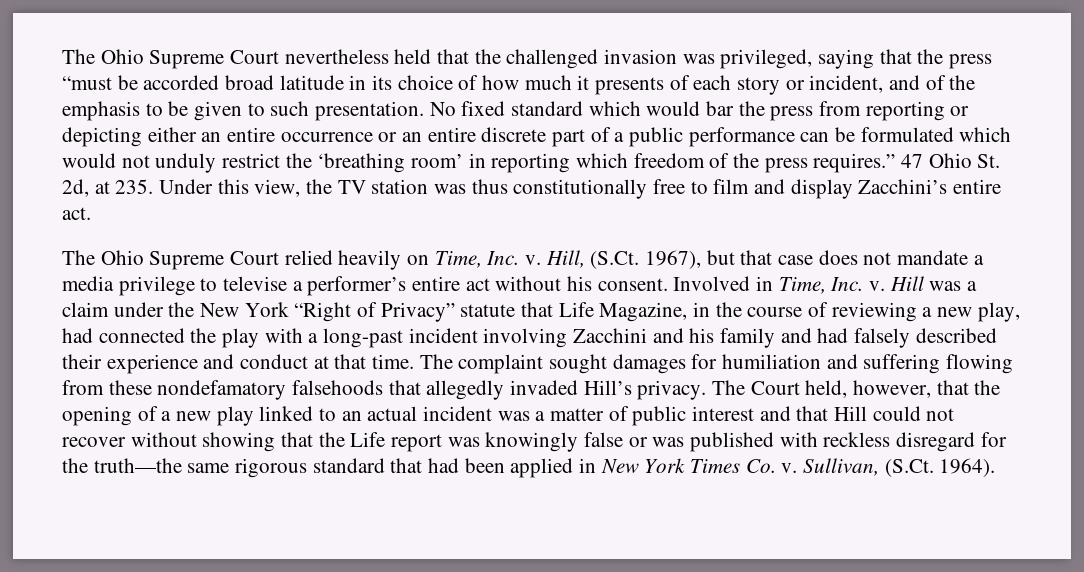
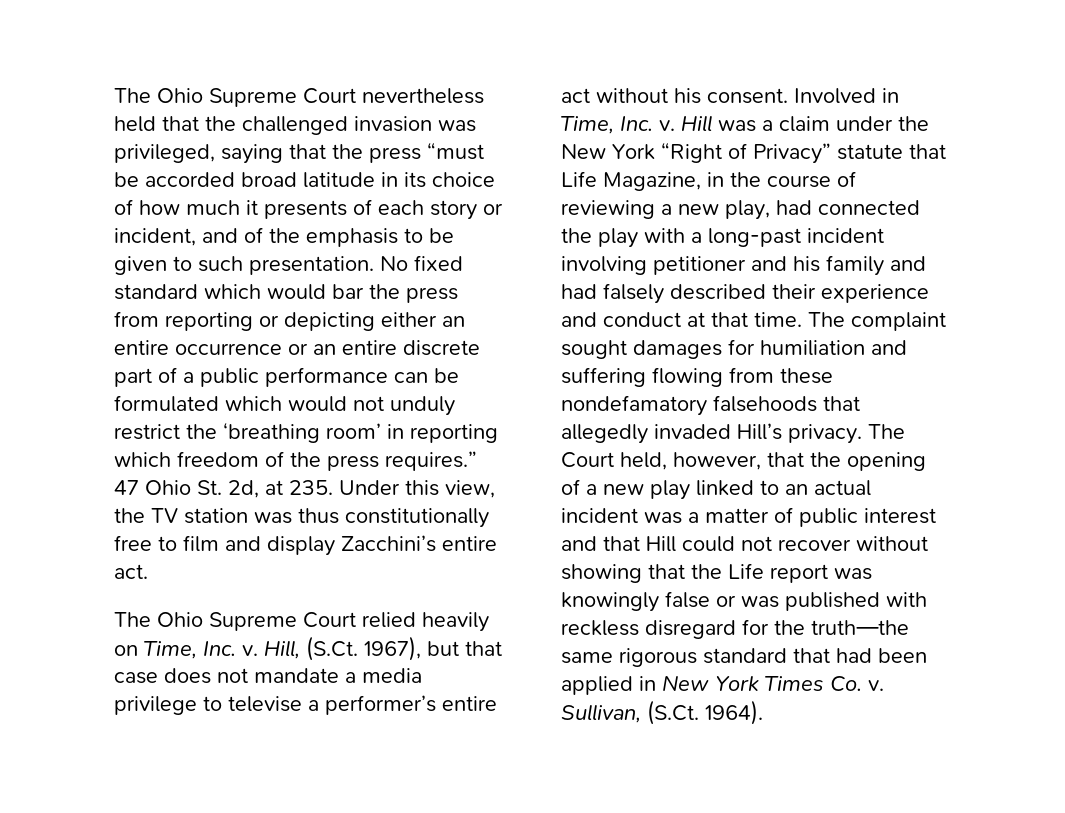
[573,328,648,343] Zacchini -> [653,256,746,275] petitioner

